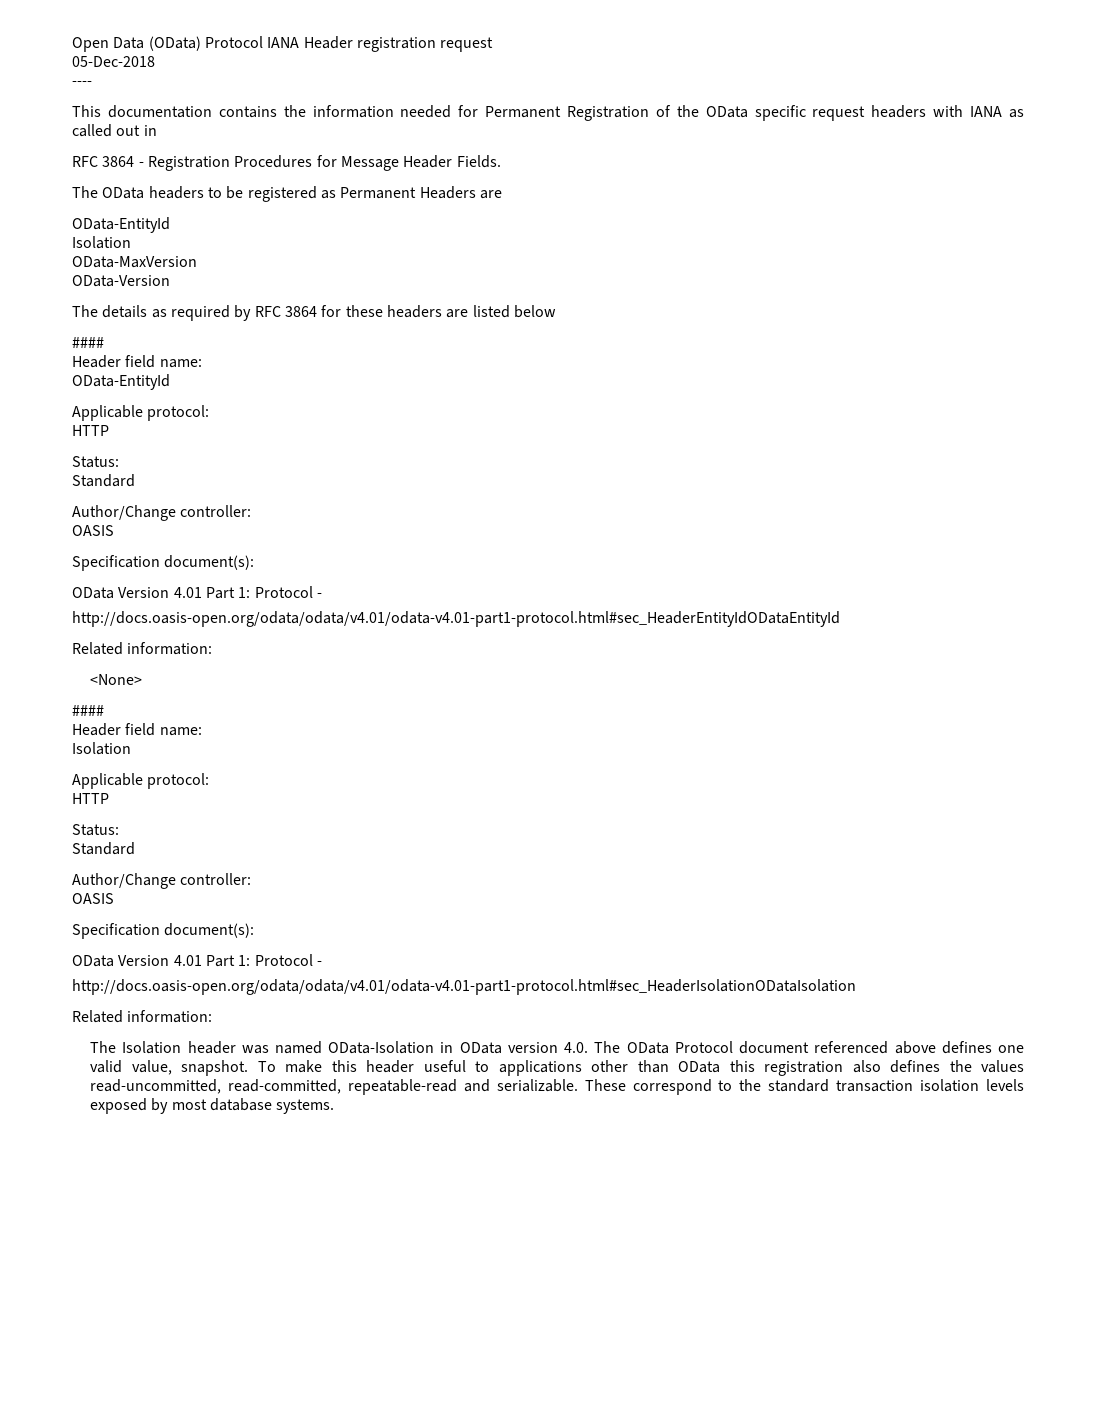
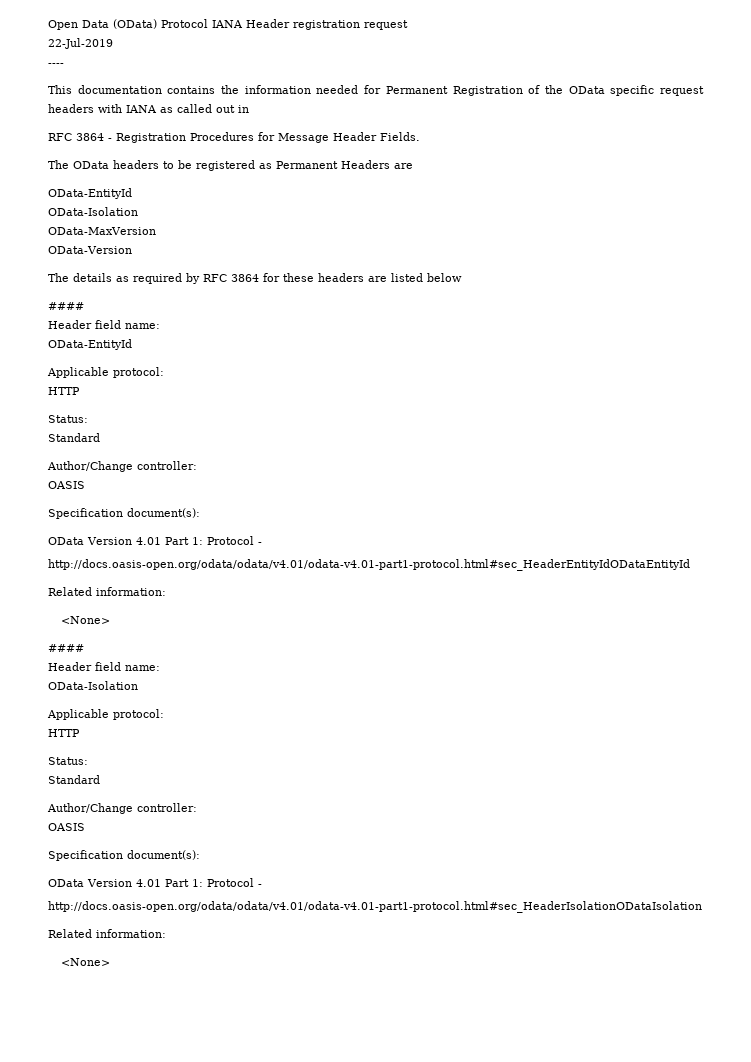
[72,56,155,67] 05-Dec-2018 -> [48,38,113,49] 22-Jul-2019
[72,236,131,249] Isolation -> [48,207,138,216] OData-Isolation
[72,742,131,755] Isolation -> [48,681,138,690] OData-Isolation
[90,1041,1024,1054] [90,1060,1025,1076] [90,1079,1025,1095] [90,1098,335,1114] The Isolation header was named OData-Isolation in OData version 4.0. The OData Protocol document referenced above defines one valid value, snapshot. To make this header useful to applications other than OData this registration also defines the values read-uncommitted, read-committed, repeatable-read and serializable. These correspond to the standard transaction isolation levels exposed by most database systems. -> [60,958,110,966] <None>

